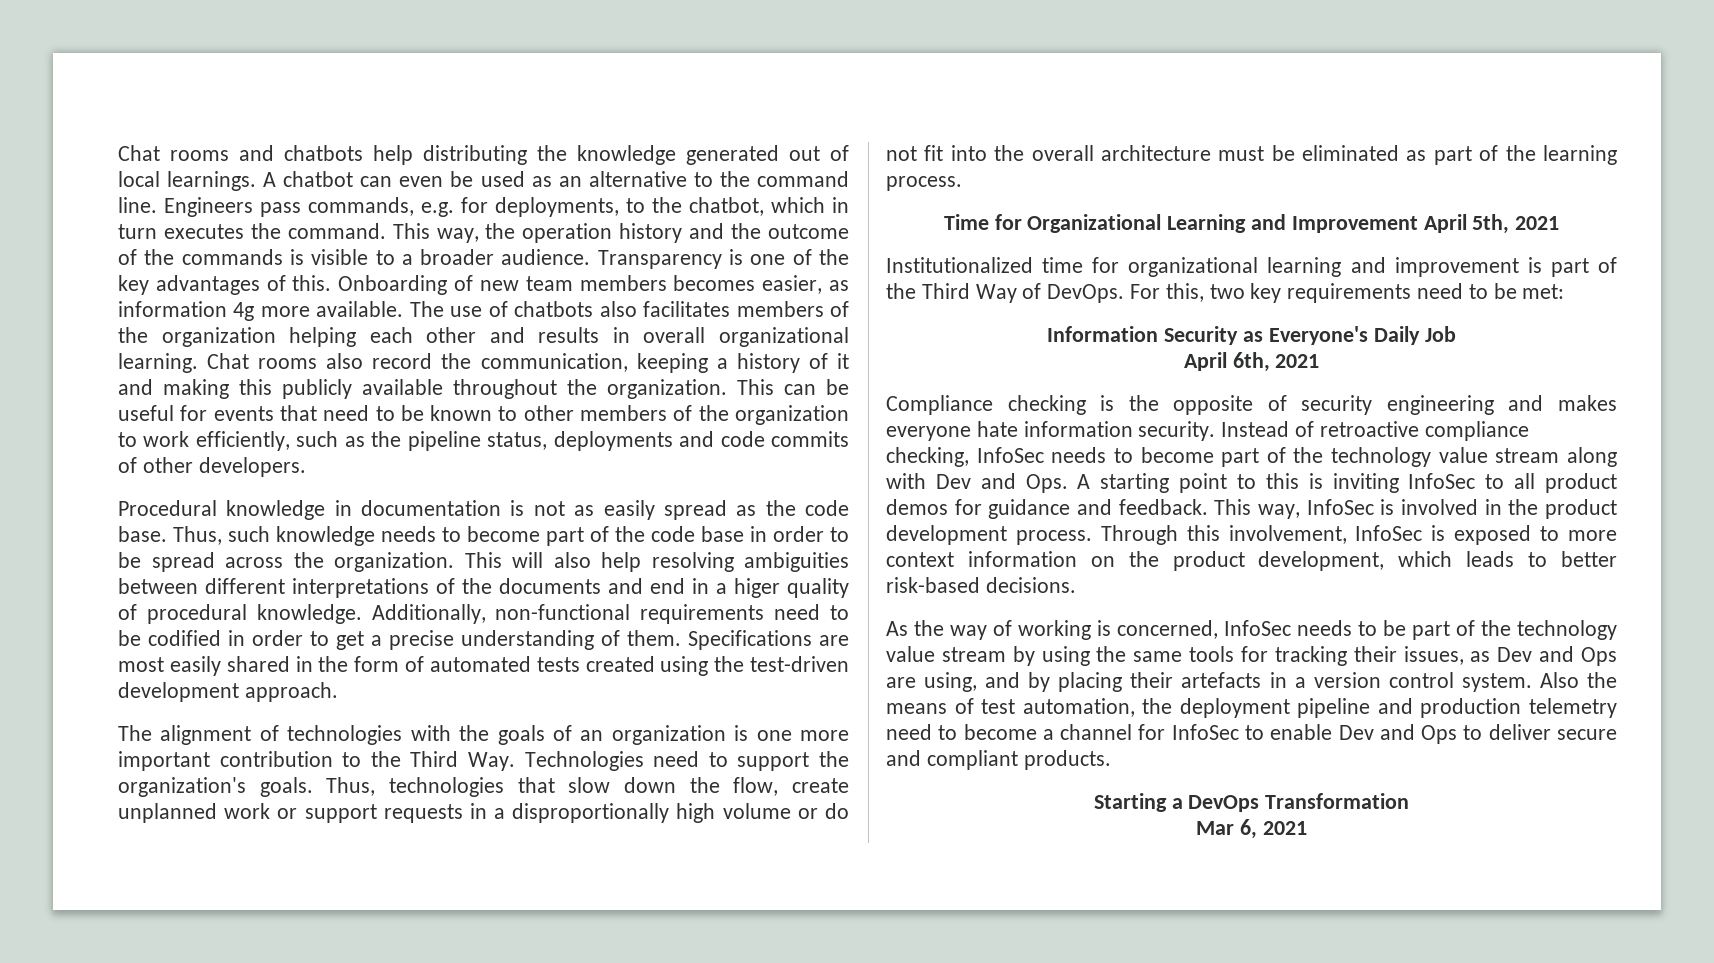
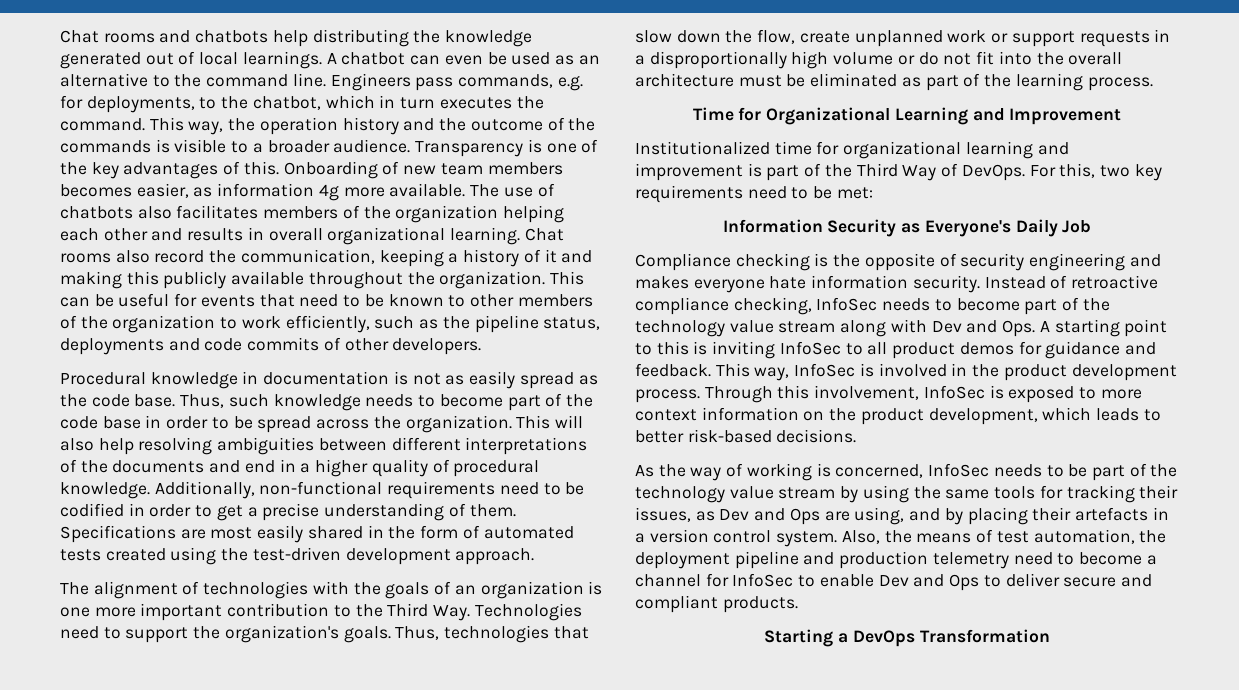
[734,578,780,598] higer -> [315,459,369,477] higher
[1423,214,1560,234] April 5th, 2021 -> (1122, 116) none
[1183,352,1320,372] // April 6th, 2021 -> (1092, 226) none
[1539,672,1579,688] Also -> [841,530,880,544] Also,
[1196,819,1307,839] // Mar 6, 2021 -> (1050, 636) none

